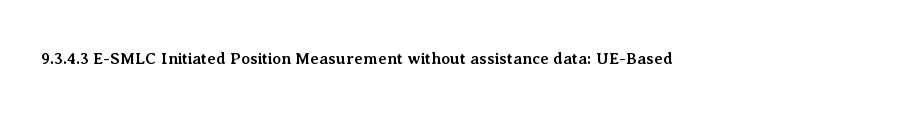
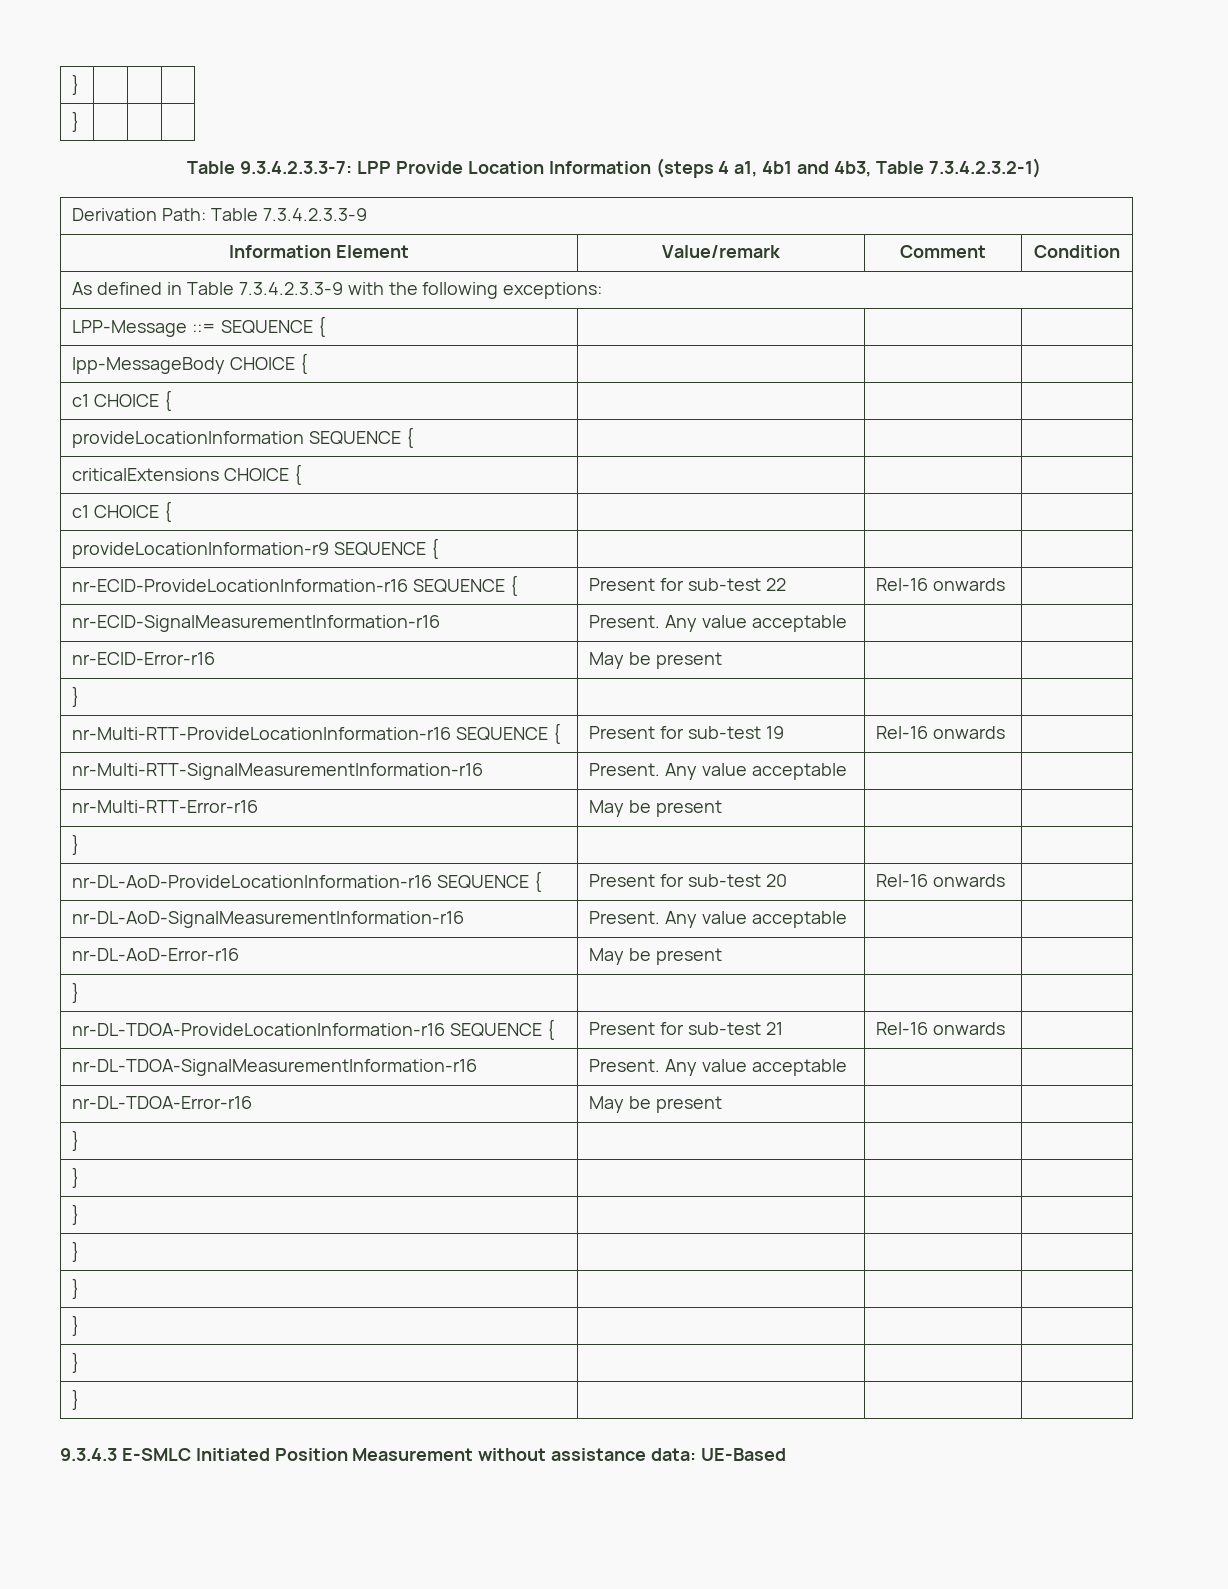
(41, 58) none -> [72,74,81,95] [72,111,81,132] [187,158,1041,178] [72,208,367,221] [229,245,409,258] [662,245,781,258] [900,245,986,258] [1034,245,1120,258] [72,282,603,299] [72,316,326,337] [72,353,309,374] [72,390,173,411] [72,427,415,448] [72,464,303,485] [72,501,173,522] [72,538,440,559] [72,575,519,596] [589,578,786,591] [876,578,1006,591] [72,615,441,632] [589,615,847,632] [72,652,216,665] [589,652,723,669] [72,686,81,707] [72,723,562,744] [589,726,784,739] [876,726,1006,739] [72,763,484,780] [589,763,847,780] [72,800,259,813] [589,800,723,817] [72,834,81,855] [72,871,543,892] [589,874,787,887] [876,874,1006,887] [72,911,465,928] [589,911,847,928] [72,948,240,961] [589,948,723,965] [72,982,81,1003] [72,1019,556,1040] [589,1022,783,1035] [876,1022,1006,1035] [72,1059,478,1076] [589,1059,847,1076] [72,1096,253,1109] [589,1096,723,1113] [72,1130,81,1151] [72,1167,81,1188] [72,1204,81,1225] [72,1241,81,1262] [72,1278,81,1299] [72,1315,81,1336] [72,1352,81,1373] [72,1389,81,1410] } | | | // } | | | // Table 9.3.4.2.3.3-7: LPP Provide Location Information (steps 4 a1, 4b1 and 4b3, Table 7.3.4.2.3.2-1) // Derivation Path: Table 7.3.4.2.3.3-9 // Information Element | Value/remark | Comment | Condition // As defined in Table 7.3.4.2.3.3-9 with the following exceptions: // LPP-Message ::= SEQUENCE { | | | // lpp-MessageBody CHOICE { | | | // c1 CHOICE { | | | // provideLocationInformation SEQUENCE { | | | // criticalExtensions CHOICE { | | | // c1 CHOICE { | | | // provideLocationInformation-r9 SEQUENCE { | | | // nr-ECID-ProvideLocationInformation-r16 SEQUENCE { | Present for sub-test 22 | Rel-16 onwards | // nr-ECID-SignalMeasurementInformation-r16 | Present. Any value acceptable | | // nr-ECID-Error-r16 | May be present | | // } | | | // nr-Multi-RTT-ProvideLocationInformation-r16 SEQUENCE { | Present for sub-test 19 | Rel-16 onwards | // nr-Multi-RTT-SignalMeasurementInformation-r16 | Present. Any value acceptable | | // nr-Multi-RTT-Error-r16 | May be present | | // } | | | // nr-DL-AoD-ProvideLocationInformation-r16 SEQUENCE { | Present for sub-test 20 | Rel-16 onwards | // nr-DL-AoD-SignalMeasurementInformation-r16 | Present. Any value acceptable | | // nr-DL-AoD-Error-r16 | May be present | | // } | | | // nr-DL-TDOA-ProvideLocationInformation-r16 SEQUENCE { | Present for sub-test 21 | Rel-16 onwards | // nr-DL-TDOA-SignalMeasurementInformation-r16 | Present. Any value acceptable | | // nr-DL-TDOA-Error-r16 | May be present | | // } | | | // } | | | // } | | | // } | | | // } | | | // } | | | // } | | | // } | | | //

